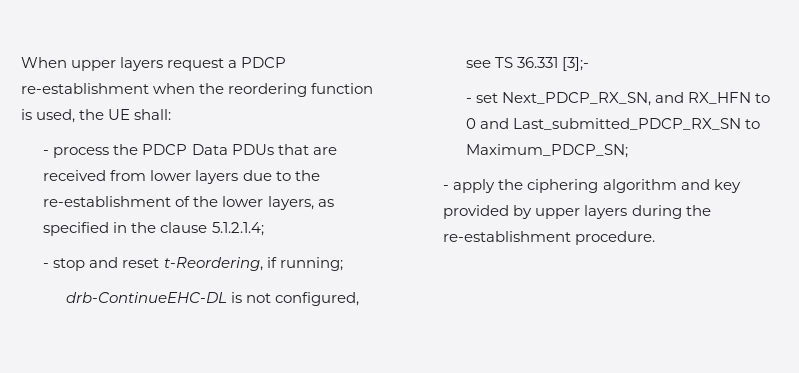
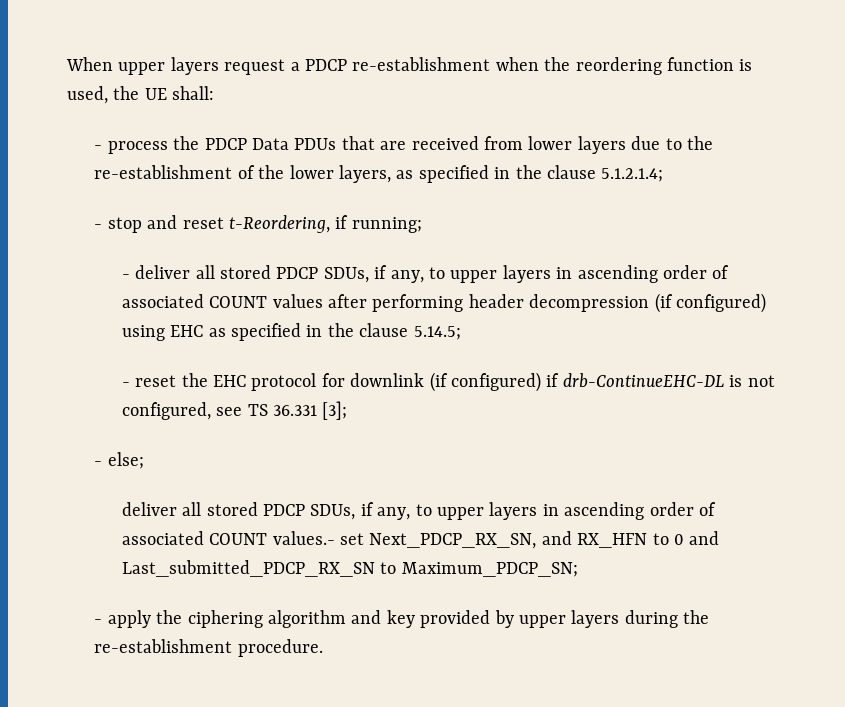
(343, 264) none -> [121,265,730,283] [121,293,767,313] [121,323,461,341] [121,372,560,392] - deliver all stored PDCP SDUs, if any, to upper layers in ascending order of associated COUNT values after performing header decompression (if configured) using EHC as specified in the clause 5.14.5; // - reset the EHC protocol for downlink (if configured) if
[561,57,589,71] [465,98,472,103] [3];- // - -> [322,401,348,420] [94,452,144,469] [121,502,717,520] [121,531,335,545] [3]; // - else; // deliver all stored PDCP SDUs, if any, to upper layers in ascending order of associated COUNT values.-

